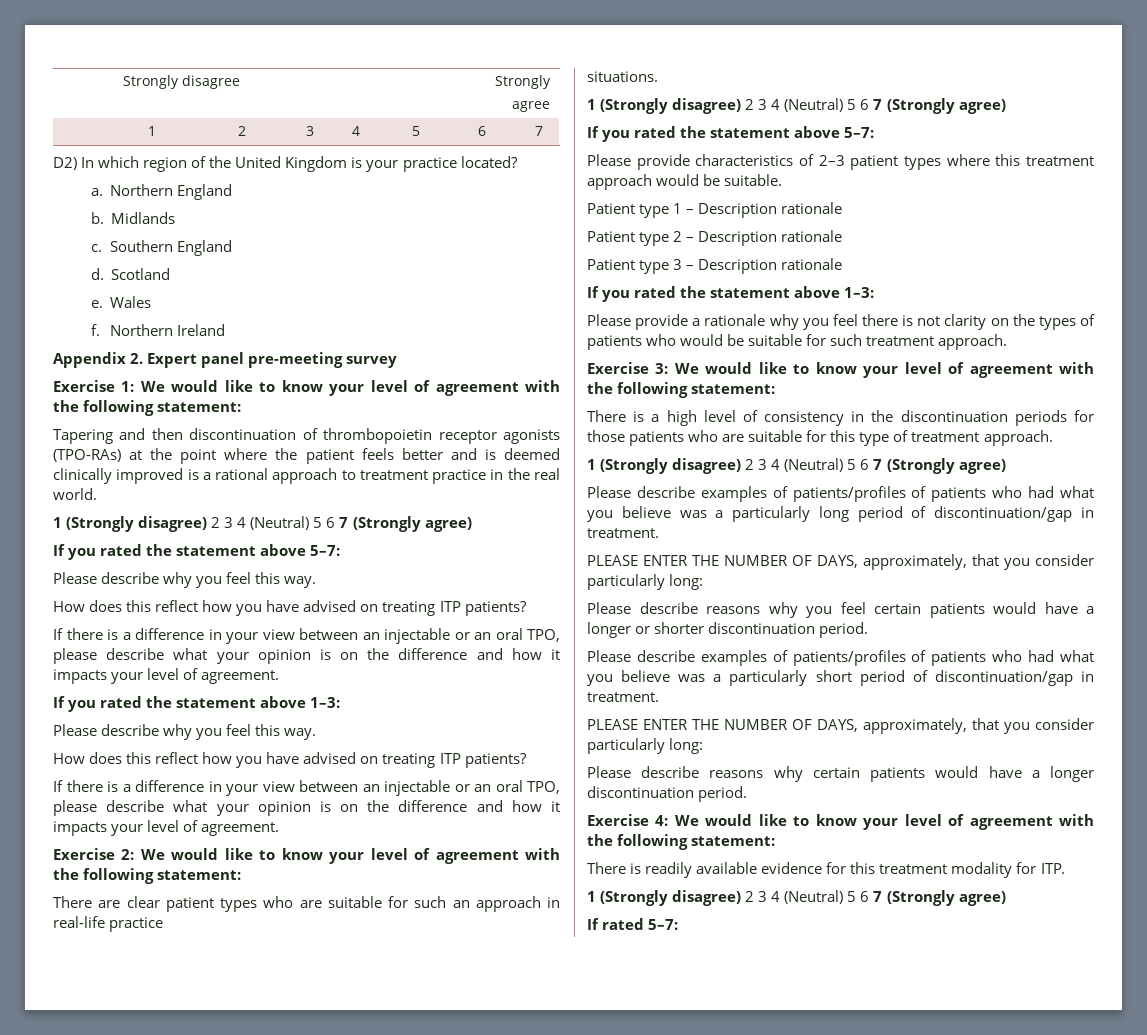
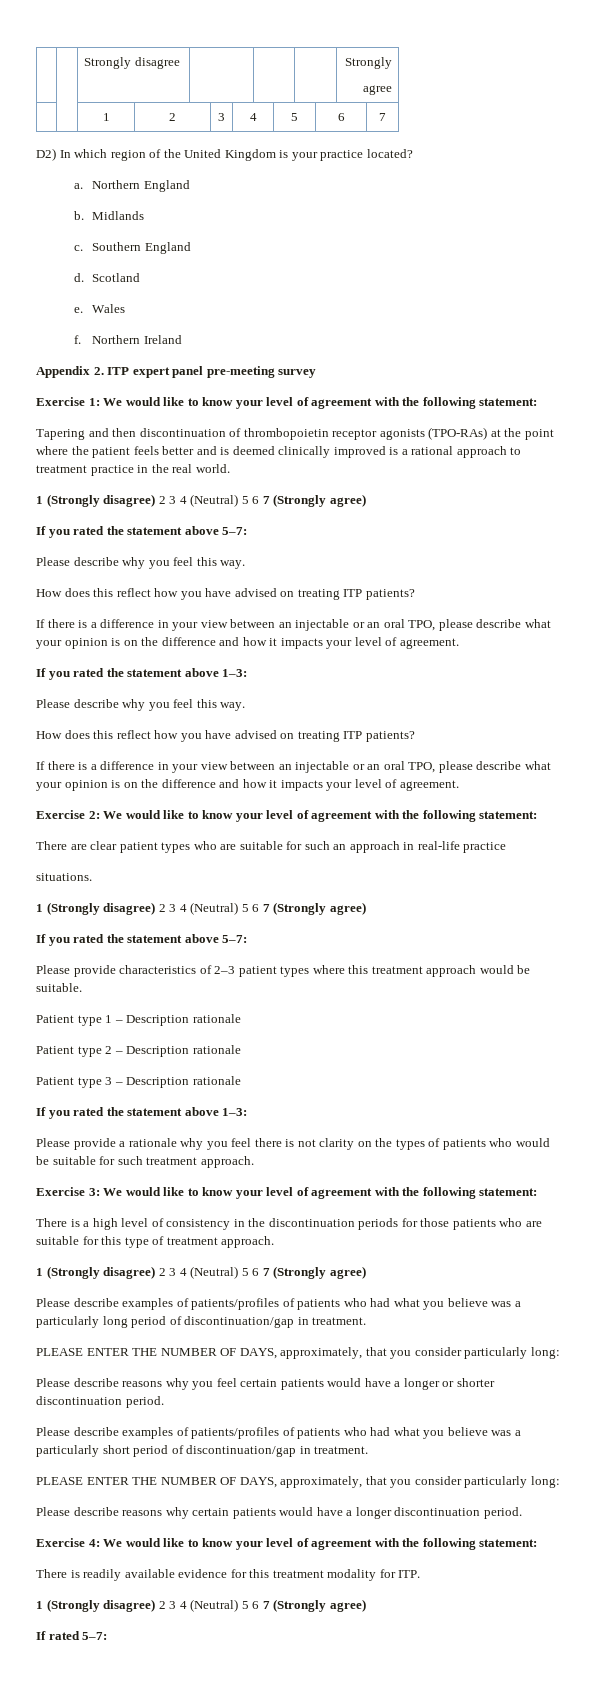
[147,353,198,368] Expert -> [107,367,170,378] ITP expert

